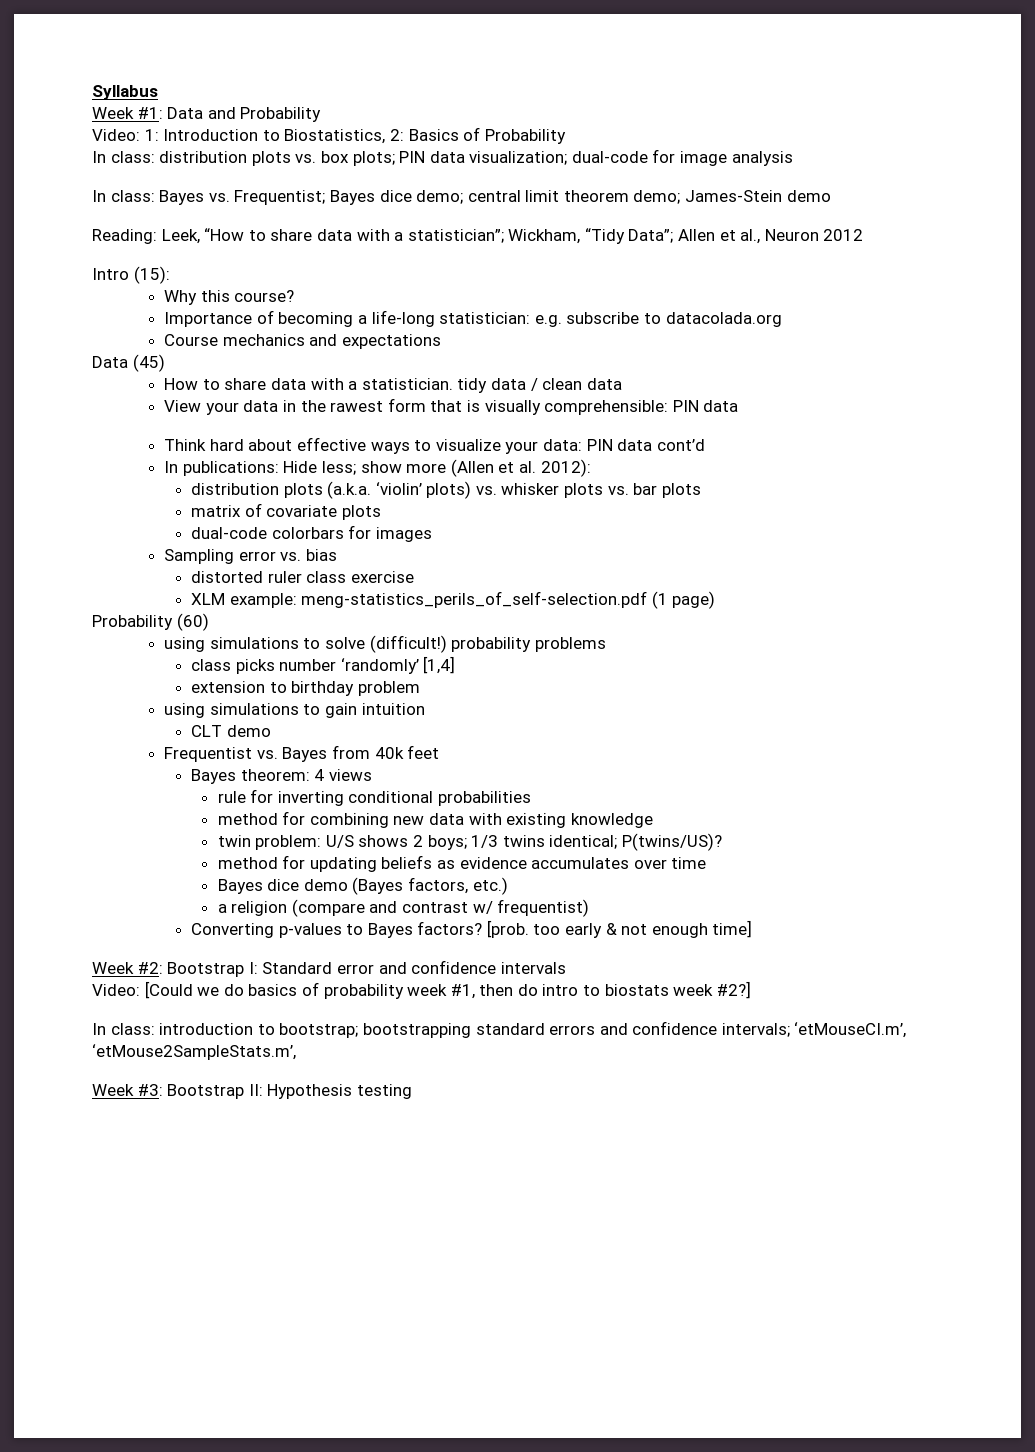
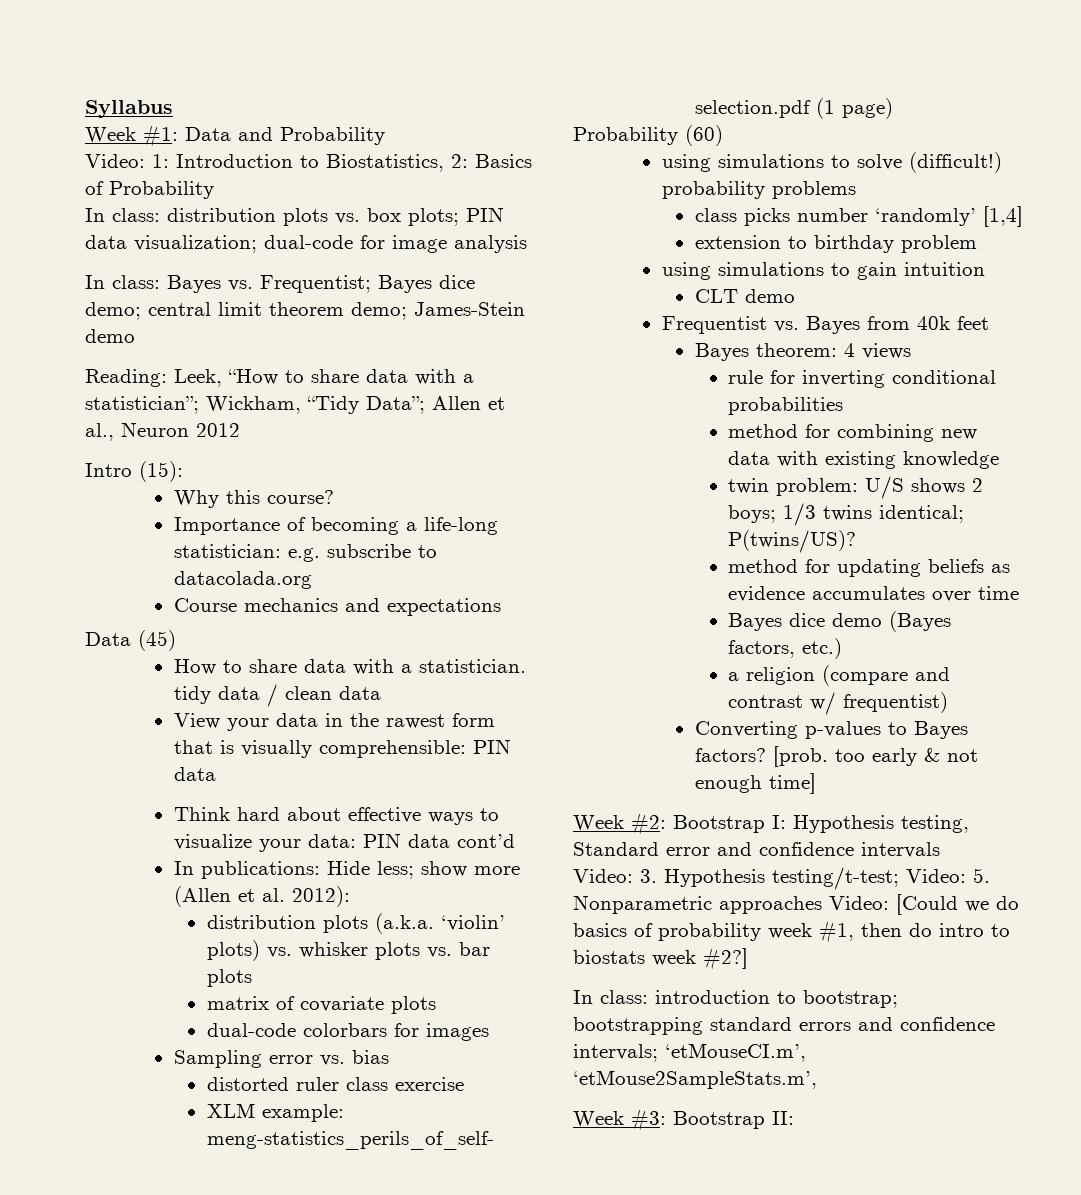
(258, 968) none -> [793,815,969,833] Hypothesis testing,
(140, 990) none -> [640,867,990,890] [573,895,889,914] 3. Hypothesis testing/t-test; Video: 5. Nonparametric approaches Video:
[267,1084,412,1099] Hypothesis testing -> (794, 1118) none

